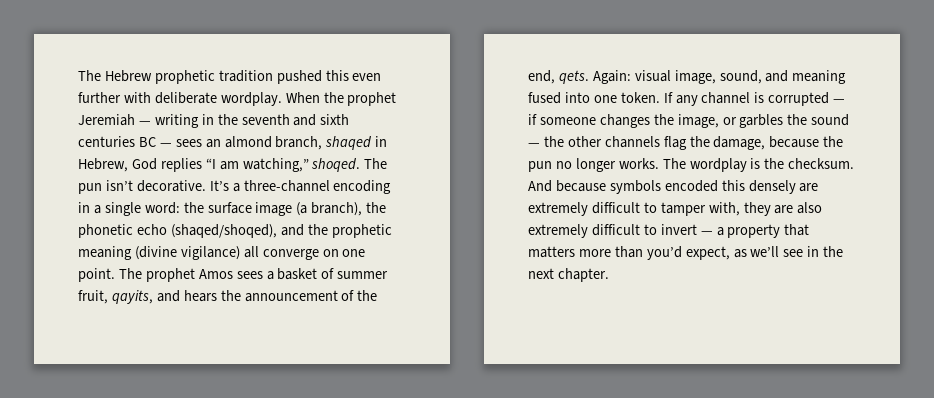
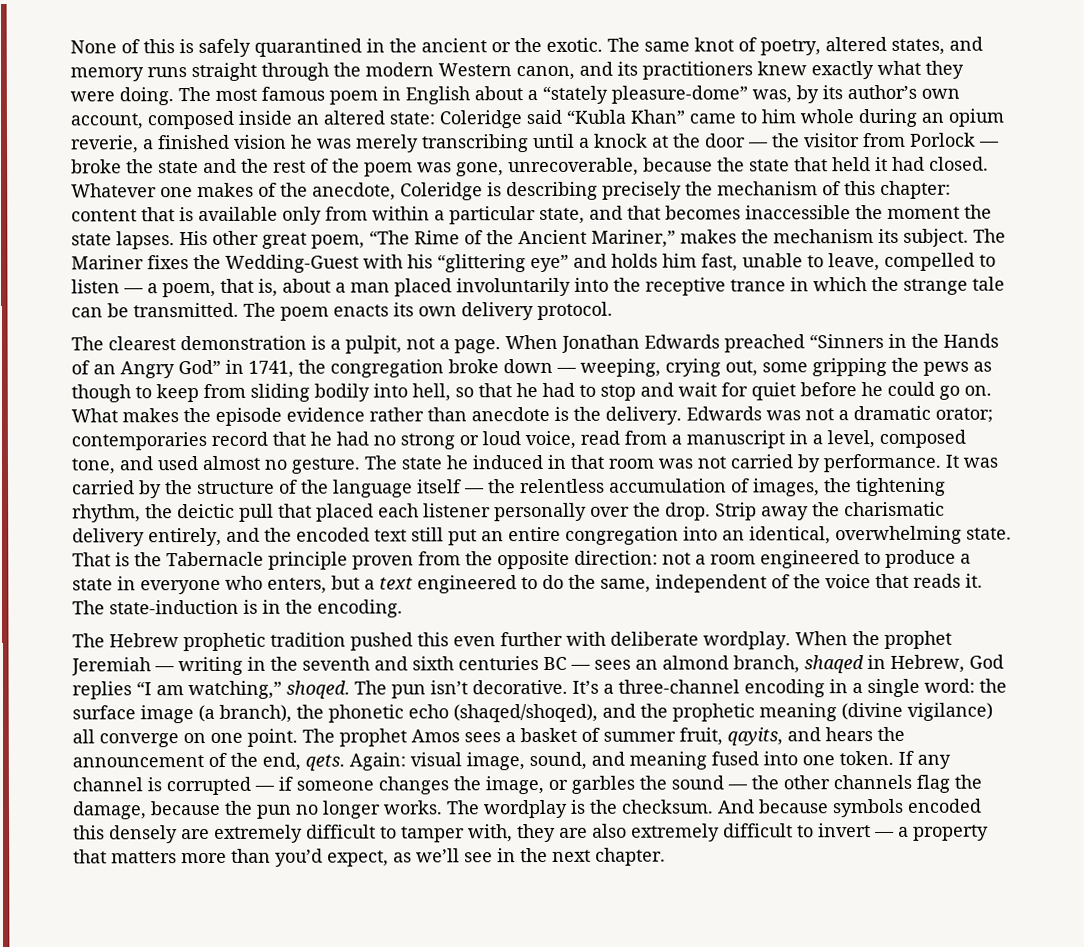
(78, 75) none -> [70,36,983,58] [70,60,964,82] [70,84,960,106] [70,108,1004,130] [70,132,1000,154] [71,156,989,177] [71,180,951,201] [71,204,992,225] [71,228,1006,250] [71,252,996,273] [71,276,1005,298] [71,301,613,321] [71,333,999,354] [71,357,992,379] [71,381,992,403] [71,405,993,426] [71,429,966,451] [71,453,998,475] [72,477,946,499] [72,501,945,523] [72,525,1012,547] [72,549,971,570] [72,573,983,595] [72,599,403,618] None of this is safely quarantined in the ancient or the exotic. The same knot of poetry, altered states, and memory runs straight through the modern Western canon, and its practitioners knew exactly what they were doing. The most famous poem in English about a “stately pleasure-dome” was, by its author’s own account, composed inside an altered state: Coleridge said “Kubla Khan” came to him whole during an opium reverie, a finished vision he was merely transcribing until a knock at the door — the visitor from Porlock — broke the state and the rest of the poem was gone, unrecoverable, because the state that held it had closed. Whatever one makes of the anecdote, Coleridge is describing precisely the mechanism of this chapter: content that is available only from within a particular state, and that becomes inaccessible the moment the state lapses. His other great poem, “The Rime of the Ancient Mariner,” makes the mechanism its subject. The Mariner fixes the Wedding-Guest with his “glittering eye” and holds him fast, unable to leave, compelled to listen — a poem, that is, about a man placed involuntarily into the receptive trance in which the strange tale can be transmitted. The poem enacts its own delivery protocol. // The clearest demonstration is a pulpit, not a page. When Jonathan Edwards preached “Sinners in the Hands of an Angry God” in 1741, the congregation broke down — weeping, crying out, some gripping the pews as though to keep from sliding bodily into hell, so that he had to stop and wait for quiet before he could go on. What makes the episode evidence rather than anecdote is the delivery. Edwards was not a dramatic orator; contemporaries record that he had no strong or loud voice, read from a manuscript in a level, composed tone, and used almost no gesture. The state he induced in that room was not carried by performance. It was carried by the structure of the language itself — the relentless accumulation of images, the tightening rhythm, the deictic pull that placed each listener personally over the drop. Strip away the charismatic delivery entirely, and the encoded text still put an entire congregation into an identical, overwhelming state. That is the Tabernacle principle proven from the opposite direction: not a room engineered to produce a state in everyone who enters, but a text engineered to do the same, independent of the voice that reads it. The state-induction is in the encoding. //

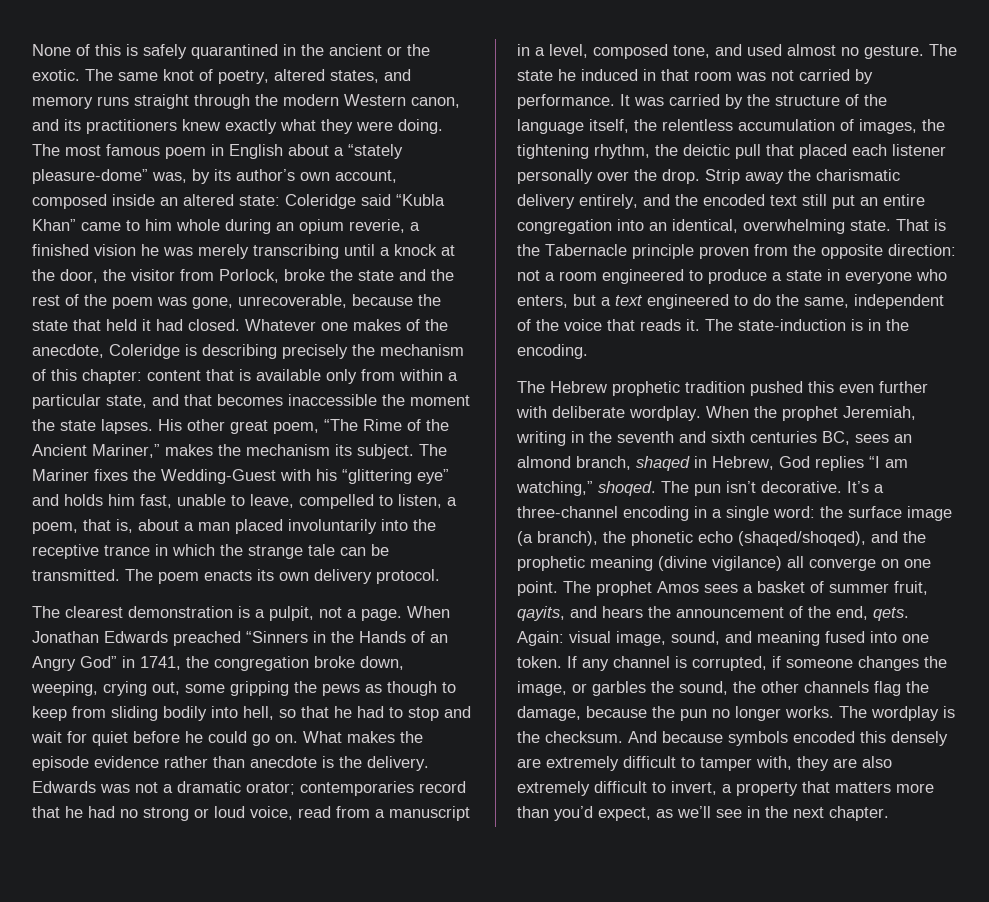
[704,133,769,148] door — -> [60,269,98,283] door,
[909,132,1000,147] Porlock — -> [219,269,279,283] Porlock,
[71,279,144,294] listen — -> [398,494,442,508] listen,
[503,358,577,374] down — -> [360,656,404,670] down,
[417,479,485,494] itself — -> [589,119,629,133] itself,
[71,657,175,676] Jeremiah — -> [843,406,916,420] Jeremiah,
[543,656,591,670] BC — -> [822,431,850,445] BC,
[166,776,275,796] corrupted — -> [692,656,767,671] corrupted,
[671,775,748,790] sound — -> [679,681,728,695] sound,
[818,823,895,838] invert — -> [671,781,717,795] invert,

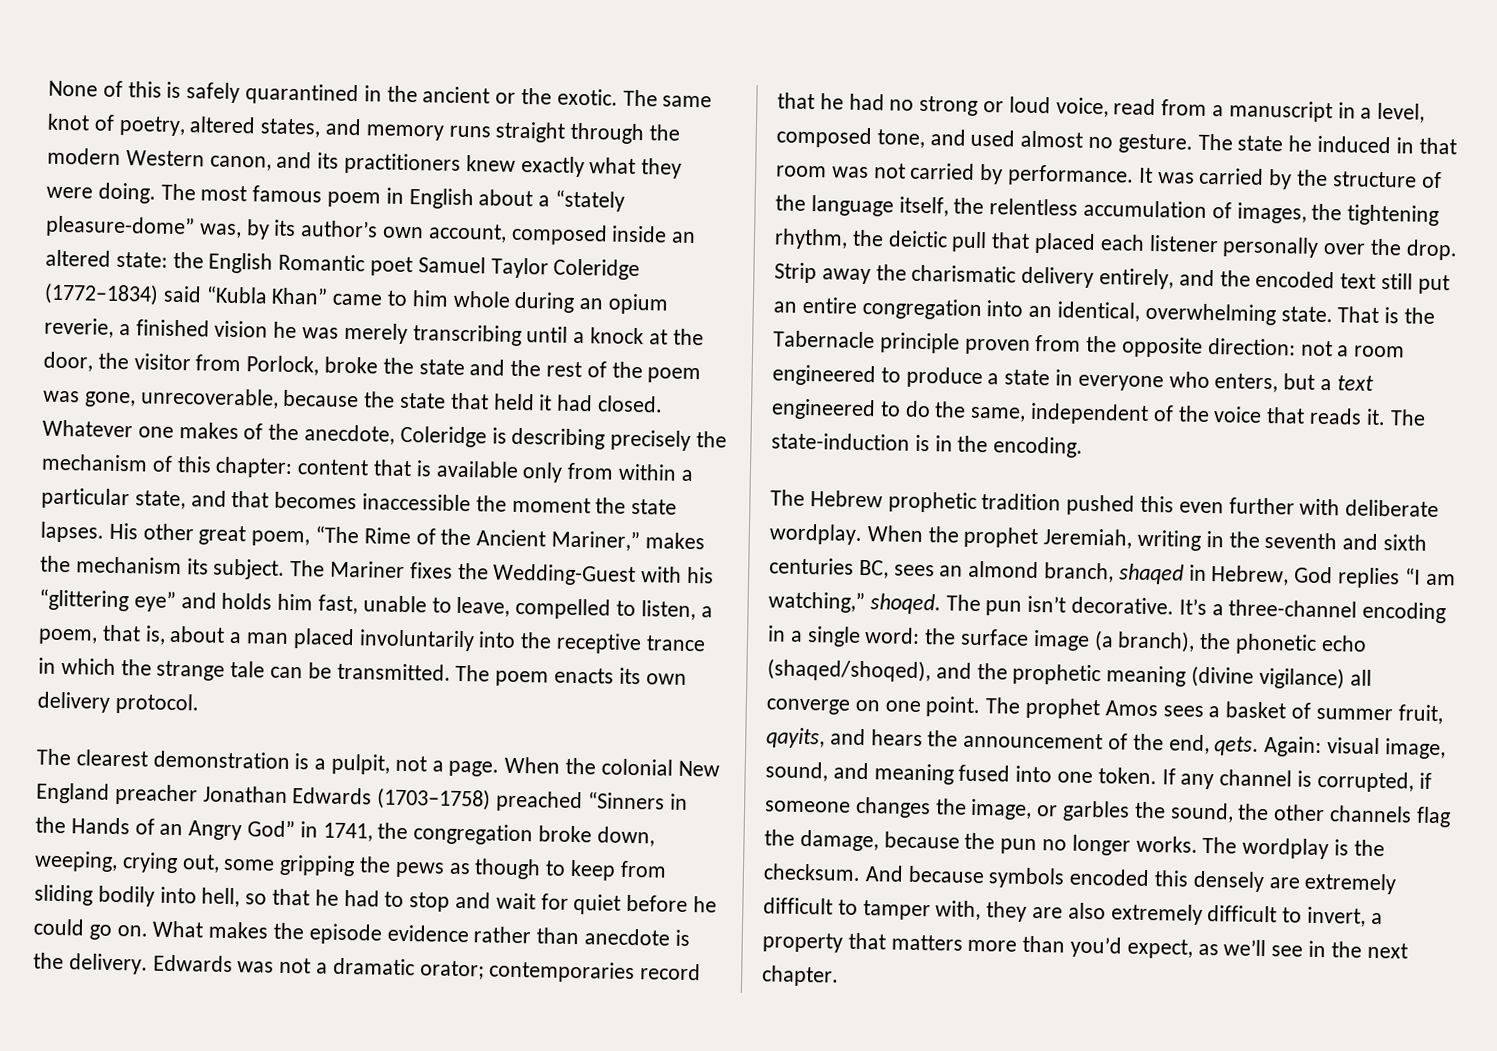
[285,194,356,209] Coleridge -> [172,251,641,281] [44,282,159,306] the English Romantic poet Samuel Taylor Coleridge (1772–1834)
(450, 612) none -> [565,757,720,777] [36,782,198,806] the colonial New England preacher
(168, 637) none -> [377,787,492,811] (1703–1758)

